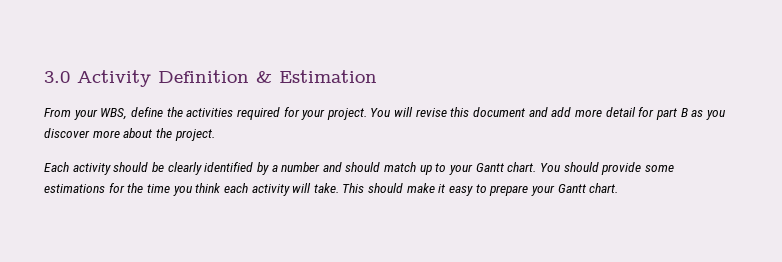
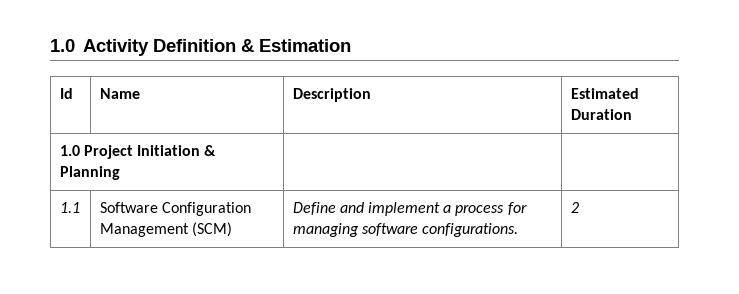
[44,71,70,83] 3.0 -> [50,39,75,52] 1.0
[44,107,726,120] [44,128,215,141] [44,162,674,175] [44,183,619,196] // From your WBS, define the activities required for your project. You will revise this document and add more detail for part B as you discover more about the project. // Each activity should be clearly identified by a number and should match up to your Gantt chart. You should provide some estimations for the time you think each activity will take. This should make it easy to prepare your Gantt chart. -> [59,88,73,99] [99,88,140,99] [292,88,371,102] [570,88,639,99] [570,109,632,120] [59,145,217,159] [59,166,120,180] [59,202,80,213] [99,202,251,216] [99,222,232,237] [292,202,527,216] [292,223,519,237] [570,202,579,213] // Id | Name | Description | Estimated Duration // 1.0 Project Initiation & Planning | | // 1.1 | Software Configuration Management (SCM) | Define and implement a process for managing software configurations. | 2

